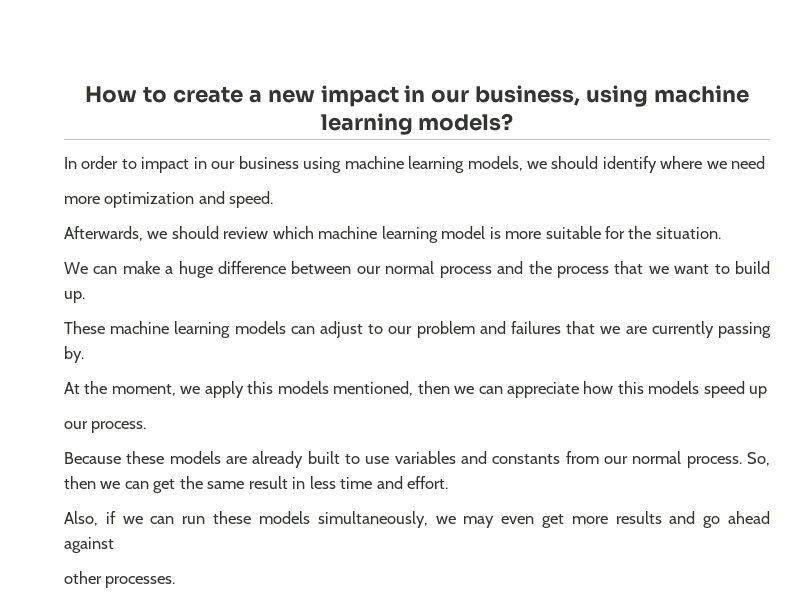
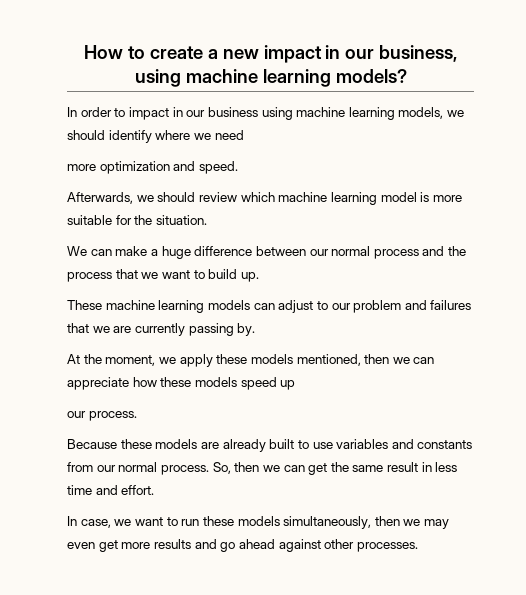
[247,381,274,394] this -> [216,354,248,364] these
[617,381,644,394] this -> [160,377,192,387] these
[64,511,175,526] Also, if we can -> [67,516,178,528] In case, we want to
(428, 519) none -> [374,516,400,526] then
(114, 545) // -> (321, 545) none

